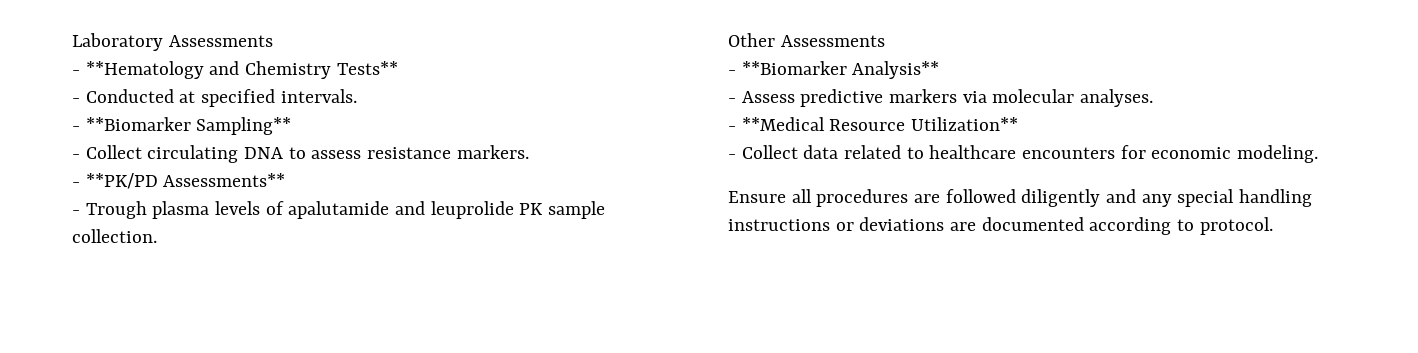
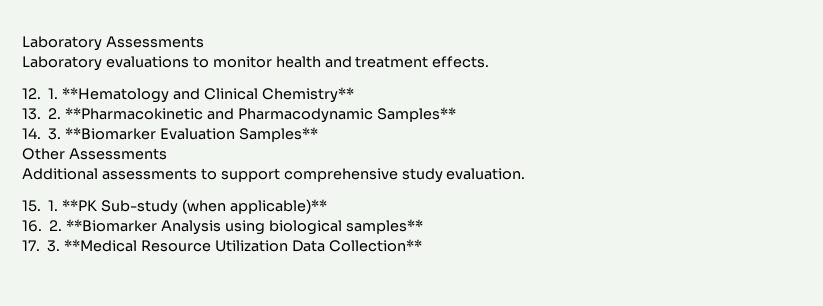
[72,61,398,79] [72,89,357,107] [72,117,292,135] [72,145,529,163] [72,173,286,189] [72,201,606,219] [72,229,157,243] [728,33,885,47] [728,61,940,79] [728,89,1154,107] [728,117,1019,131] [728,145,1319,163] [728,189,1313,207] [728,217,1273,235] - **Hematology and Chemistry Tests** // - Conducted at specified intervals. // - **Biomarker Sampling** // - Collect circulating DNA to assess resistance markers. // - **PK/PD Assessments** // - Trough plasma levels of apalutamide and leuprolide PK sample collection. // Other Assessments // - **Biomarker Analysis** // - Assess predictive markers via molecular analyses. // - **Medical Resource Utilization** // - Collect data related to healthcare encounters for economic modeling. // Ensure all procedures are followed diligently and any special handling instructions or deviations are documented according to protocol. -> [22,56,490,71] [22,87,354,103] [22,107,456,123] [22,127,318,142] [22,148,167,160] [22,168,526,183] [22,199,327,215] [22,219,423,235] [22,239,422,252] Laboratory evaluations to monitor health and treatment effects. // 12. 1. **Hematology and Clinical Chemistry** // 13. 2. **Pharmacokinetic and Pharmacodynamic Samples** // 14. 3. **Biomarker Evaluation Samples** // Other Assessments // Additional assessments to support comprehensive study evaluation. // 15. 1. **PK Sub-study (when applicable)** // 16. 2. **Biomarker Analysis using biological samples** // 17. 3. **Medical Resource Utilization Data Collection**

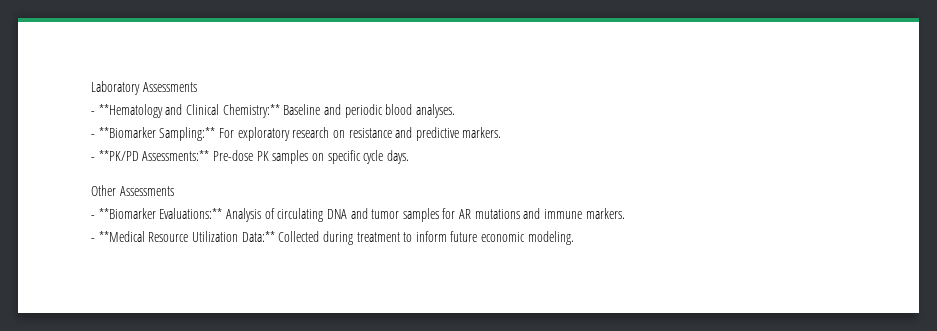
[22,56,490,71] [22,87,354,103] [22,107,456,123] [22,127,318,142] [22,148,167,160] [22,168,526,183] [22,199,327,215] [22,219,423,235] [22,239,422,252] Laboratory evaluations to monitor health and treatment effects. // 12. 1. **Hematology and Clinical Chemistry** // 13. 2. **Pharmacokinetic and Pharmacodynamic Samples** // 14. 3. **Biomarker Evaluation Samples** // Other Assessments // Additional assessments to support comprehensive study evaluation. // 15. 1. **PK Sub-study (when applicable)** // 16. 2. **Biomarker Analysis using biological samples** // 17. 3. **Medical Resource Utilization Data Collection** -> [91,104,455,118] [91,127,502,141] [91,150,409,164] [91,185,174,196] [91,208,625,222] [91,231,574,245] - **Hematology and Clinical Chemistry:** Baseline and periodic blood analyses. // - **Biomarker Sampling:** For exploratory research on resistance and predictive markers. // - **PK/PD Assessments:** Pre-dose PK samples on specific cycle days. // Other Assessments // - **Biomarker Evaluations:** Analysis of circulating DNA and tumor samples for AR mutations and immune markers. // - **Medical Resource Utilization Data:** Collected during treatment to inform future economic modeling.

